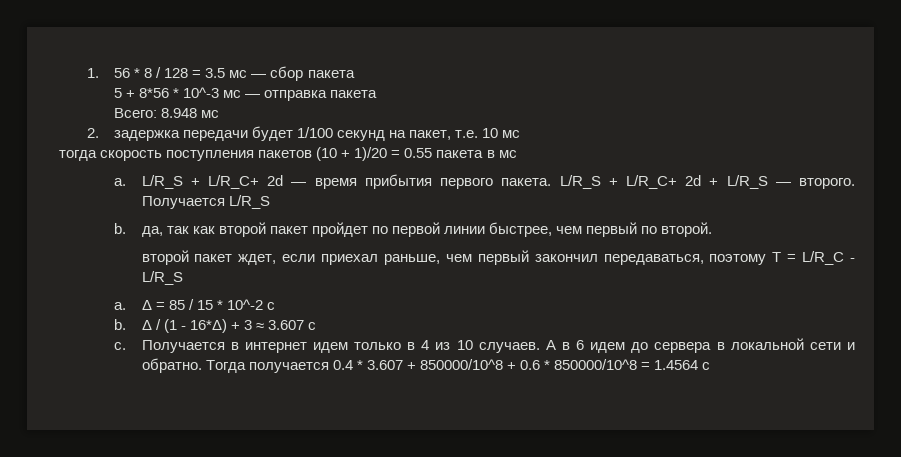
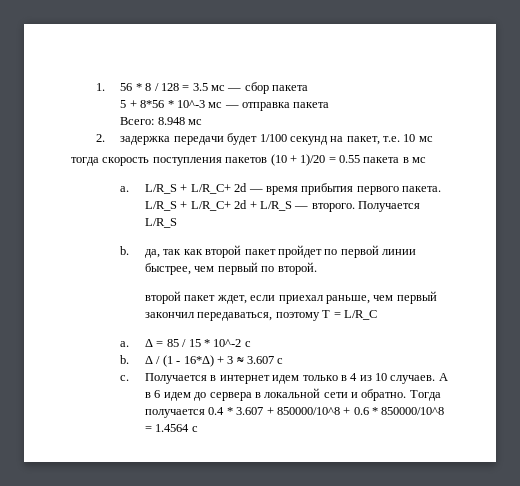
[849,258,855,262] [141,271,183,285] - L/R_S -> (377, 315) none

